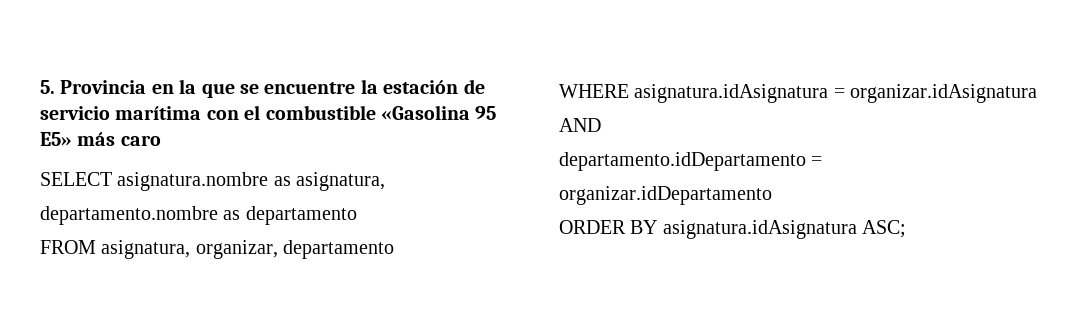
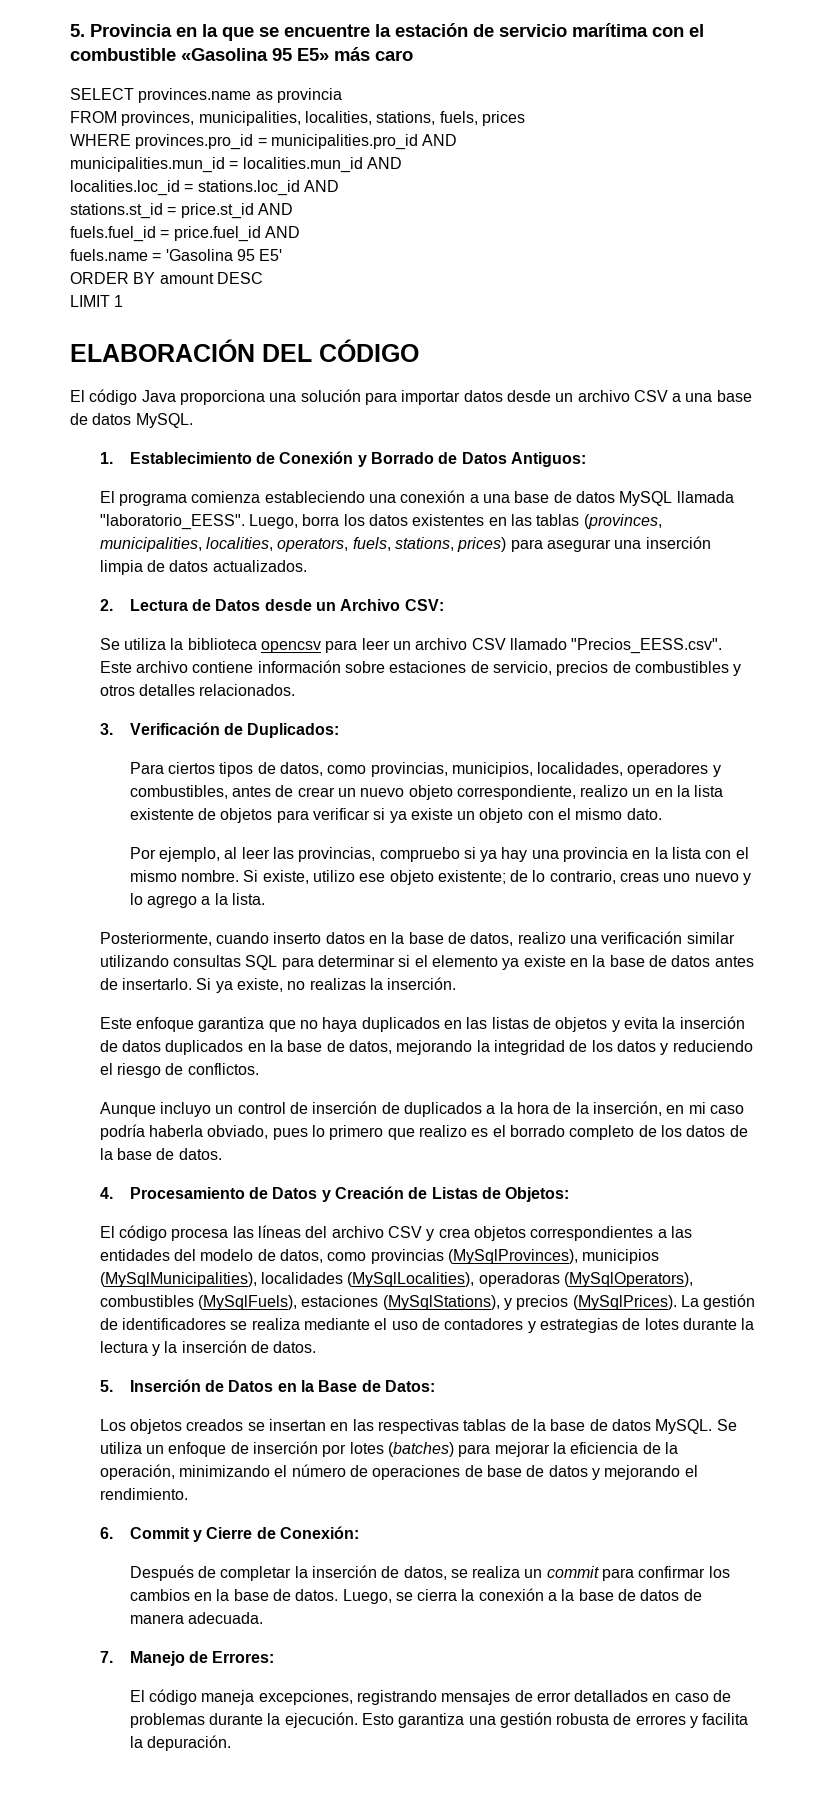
[117,172,386,191] [40,206,357,225] [40,240,395,259] [559,84,1038,103] [559,118,601,132] [559,152,823,171] [559,186,772,205] [559,220,907,239] asignatura.nombre as asignatura, departamento.nombre as departamento // FROM asignatura, organizar, departamento // WHERE asignatura.idAsignatura = organizar.idAsignatura AND // departamento.idDepartamento = organizar.idDepartamento // ORDER BY asignatura.idAsignatura ASC; -> [138,88,342,103] [70,111,525,126] [70,134,458,150] [70,157,402,173] [70,180,339,196] [70,203,293,219] [70,226,300,242] [70,249,283,261] [70,272,263,284] [70,295,124,307] [70,339,419,362] [70,389,752,405] [70,413,193,428] [99,451,586,467] [99,490,734,506] [99,514,662,530] [99,536,711,552] [99,560,307,575] [99,599,444,611] [99,638,723,654] [99,660,742,676] [99,684,296,696] [99,722,340,738] [129,762,721,777] [129,785,724,800] [129,808,662,823] [129,847,749,862] [129,870,752,885] [129,893,265,908] [99,931,735,946] [99,955,754,970] [99,977,457,993] [99,1016,745,1032] [99,1040,753,1055] [99,1063,259,1078] [99,1101,744,1117] [99,1124,748,1140] [99,1148,222,1160] [99,1186,570,1202] [99,1225,692,1241] [99,1249,660,1264] [99,1272,694,1287] [99,1294,756,1310] [99,1318,755,1333] [99,1340,317,1356] [99,1379,435,1392] [99,1419,737,1434] [99,1441,678,1457] [99,1464,698,1480] [99,1488,188,1500] [99,1526,359,1542] [129,1565,730,1581] [129,1588,702,1604] [129,1612,263,1624] [99,1651,275,1666] [129,1689,732,1705] [129,1712,749,1728] [129,1735,231,1751] provinces.name as provincia // FROM provinces, municipalities, localities, stations, fuels, prices // WHERE provinces.pro_id = municipalities.pro_id AND // municipalities.mun_id = localities.mun_id AND // localities.loc_id = stations.loc_id AND // stations.st_id = price.st_id AND // fuels.fuel_id = price.fuel_id AND // fuels.name = 'Gasolina 95 E5' // ORDER BY amount DESC // LIMIT 1 // ELABORACIÓN DEL CÓDIGO // El código Java proporciona una solución para importar datos desde un archivo CSV a una base de datos MySQL. // 1. Establecimiento de Conexión y Borrado de Datos Antiguos: // El programa comienza estableciendo una conexión a una base de datos MySQL llamada "laboratorio_EESS". Luego, borra los datos existentes en las tablas (provinces, municipalities, localities, operators, fuels, stations, prices) para asegurar una inserción limpia de datos actualizados. // 2. Lectura de Datos desde un Archivo CSV: // Se utiliza la biblioteca opencsv para leer un archivo CSV llamado "Precios_EESS.csv". Este archivo contiene información sobre estaciones de servicio, precios de combustibles y otros detalles relacionados. // 3. Verificación de Duplicados: // Para ciertos tipos de datos, como provincias, municipios, localidades, operadores y combustibles, antes de crear un nuevo objeto correspondiente, realizo un en la lista existente de objetos para verificar si ya existe un objeto con el mismo dato. // Por ejemplo, al leer las provincias, compruebo si ya hay una provincia en la lista con el mismo nombre. Si existe, utilizo ese objeto existente; de lo contrario, creas uno nuevo y lo agrego a la lista. // Posteriormente, cuando inserto datos en la base de datos, realizo una verificación similar utilizando consultas SQL para determinar si el elemento ya existe en la base de datos antes de insertarlo. Si ya existe, no realizas la inserción. // Este enfoque garantiza que no haya duplicados en las listas de objetos y evita la inserción de datos duplicados en la base de datos, mejorando la integridad de los datos y reduciendo el riesgo de conflictos. // Aunque incluyo un control de inserción de duplicados a la hora de la inserción, en mi caso podría haberla obviado, pues lo primero que realizo es el borrado completo de los datos de la base de datos. // 4. Procesamiento de Datos y Creación de Listas de Objetos: // El código procesa las líneas del archivo CSV y crea objetos correspondientes a las entidades del modelo de datos, como provincias (MySqlProvinces), municipios (MySqlMunicipalities), localidades (MySqlLocalities), operadoras (MySqlOperators), combustibles (MySqlFuels), estaciones (MySqlStations), y precios (MySqlPrices). La gestión de identificadores se realiza mediante el uso de contadores y estrategias de lotes durante la lectura y la inserción de datos. // 5. Inserción de Datos en la Base de Datos: // Los objetos creados se insertan en las respectivas tablas de la base de datos MySQL. Se utiliza un enfoque de inserción por lotes (batches) para mejorar la eficiencia de la operación, minimizando el número de operaciones de base de datos y mejorando el rendimiento. // 6. Commit y Cierre de Conexión: // Después de completar la inserción de datos, se realiza un commit para confirmar los cambios en la base de datos. Luego, se cierra la conexión a la base de datos de manera adecuada. // 7. Manejo de Errores: // El código maneja excepciones, registrando mensajes de error detallados en caso de problemas durante la ejecución. Esto garantiza una gestión robusta de errores y facilita la depuración.

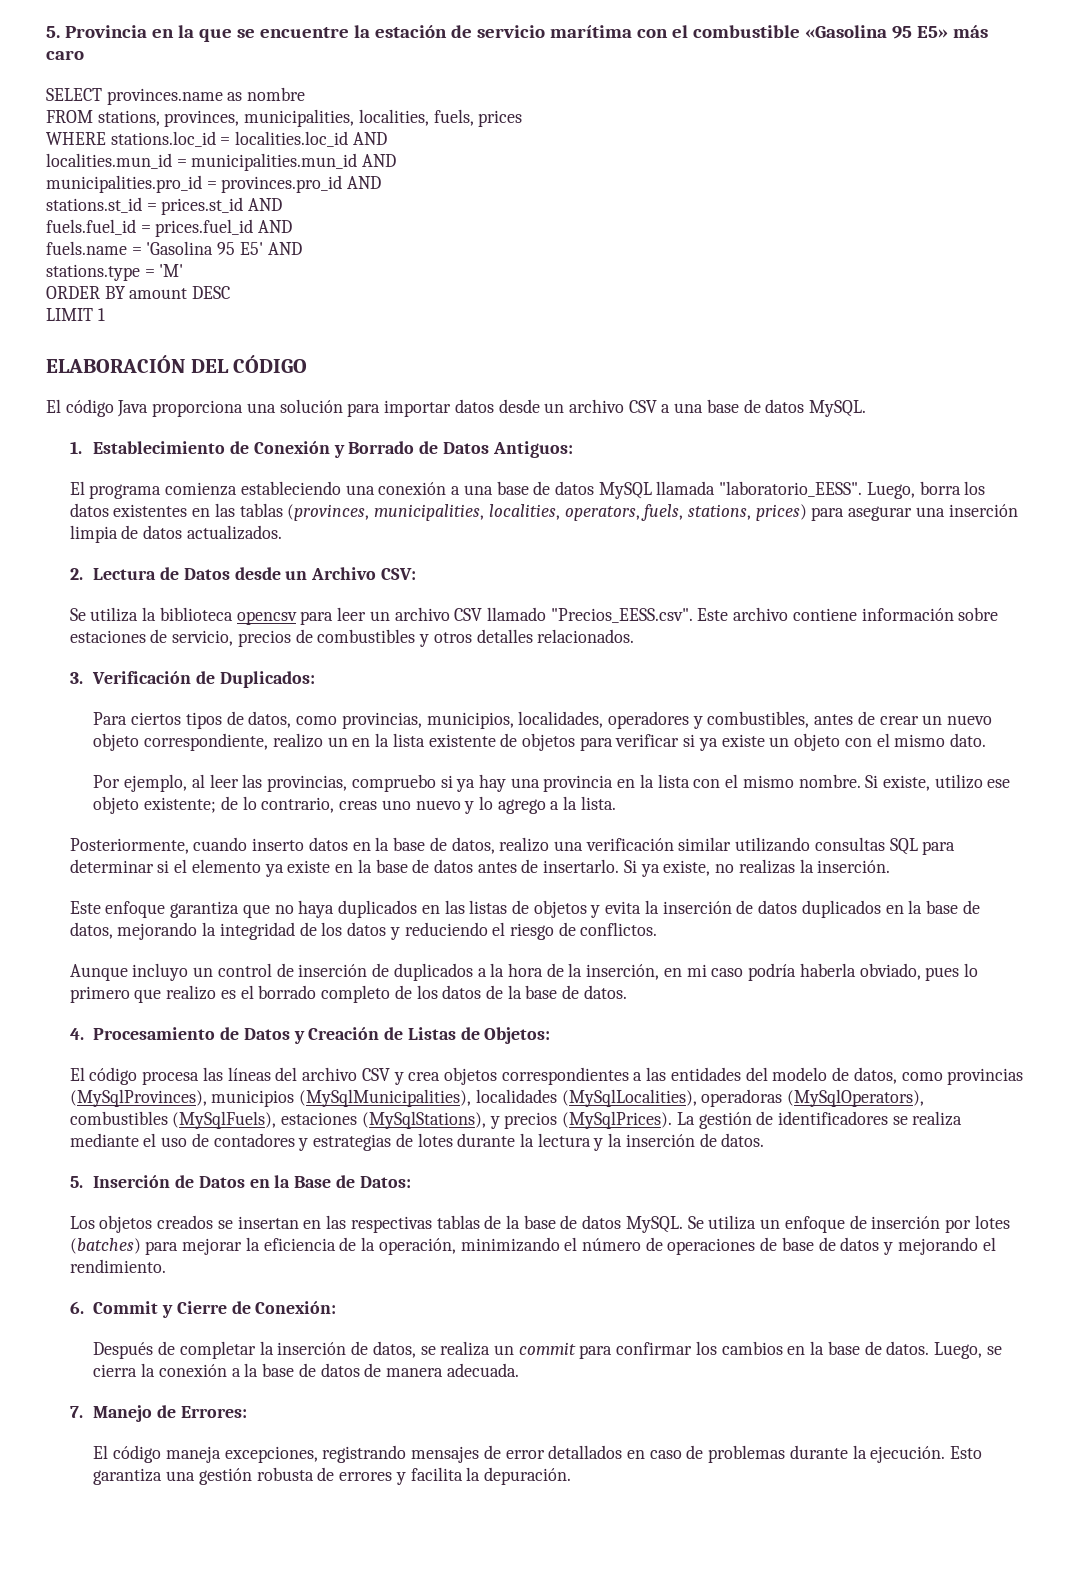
[276,88,342,103] provincia -> [247,87,306,101] nombre
(117, 117) none -> [97,110,160,126] stations,
[376,111,436,125] stations, -> (429, 117) none
[135,134,458,150] [70,157,402,173] [70,180,300,196] provinces.pro_id = municipalities.pro_id AND // municipalities.mun_id = localities.mun_id AND // localities.loc_id = stations.loc_id -> [110,131,387,147] [46,153,397,171] [46,175,343,193] stations.loc_id = localities.loc_id AND // localities.mun_id = municipalities.mun_id AND // municipalities.pro_id = provinces.pro_id
[180,203,254,219] price.st_id -> [161,197,244,215] prices.st_id
[173,226,261,242] price.fuel_id -> [155,219,254,237] prices.fuel_id
(283, 255) none -> [267,242,302,255] [46,264,184,281] AND // stations.type = 'M'

